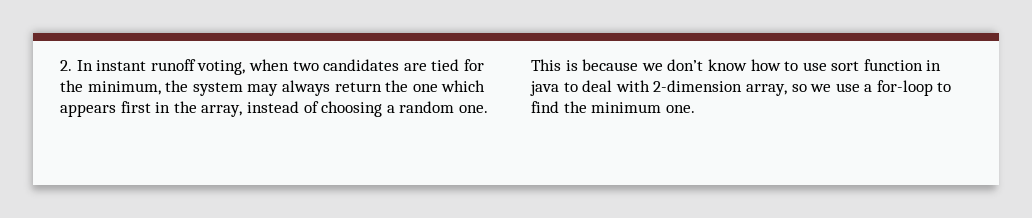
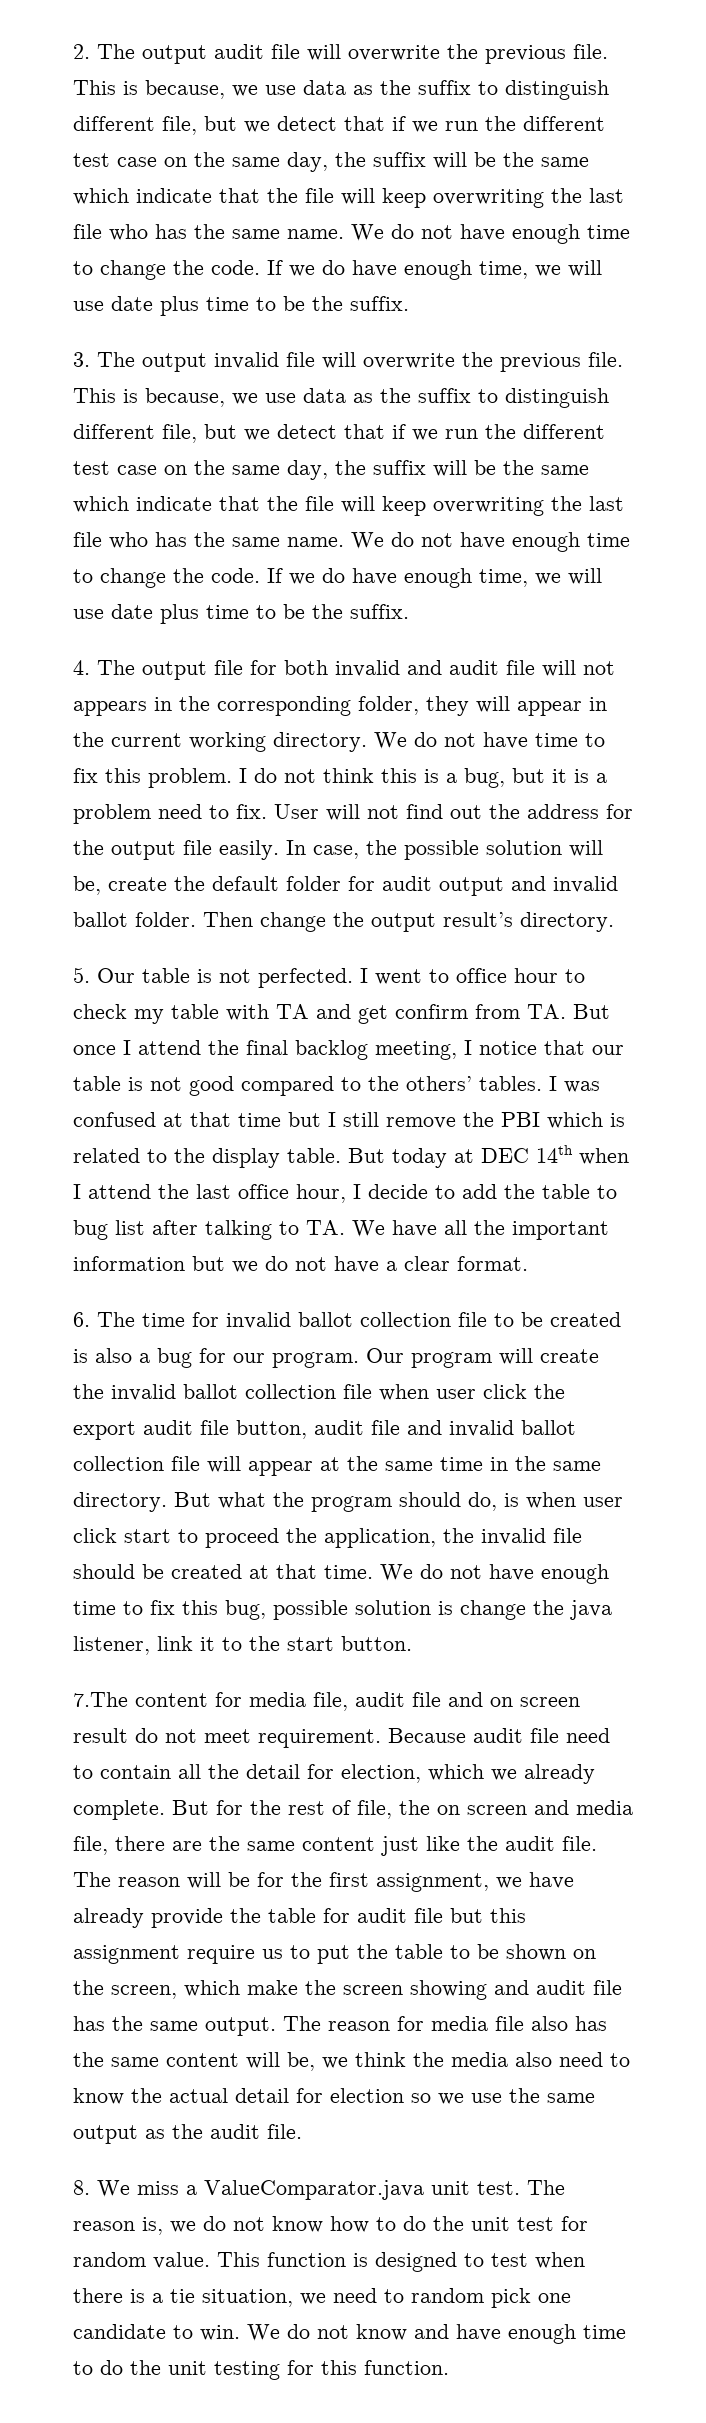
[76,59,484,75] [60,80,486,96] [60,101,488,117] [531,59,942,71] [530,80,952,96] [531,101,695,113] In instant runoff voting, when two candidates are tied for the minimum, the system may always return the one which appears first in the array, instead of choosing a random one. This is because we don’t know how to use sort function in java to deal with 2-dimension array, so we use a for-loop to find the minimum one. -> [97,44,608,64] [73,80,609,100] [73,116,605,135] [73,152,589,172] [73,188,624,208] [73,224,630,244] [73,260,602,280] [73,296,409,316] [73,352,623,372] [73,388,609,408] [73,424,605,443] [73,460,589,480] [73,496,624,516] [73,532,630,552] [73,568,602,588] [73,604,409,624] [73,660,615,680] [73,696,607,716] [73,732,605,752] [73,768,607,788] [73,804,633,824] [73,840,603,860] [73,876,618,896] [73,912,614,932] [73,967,585,988] [73,1004,610,1024] [73,1040,624,1060] [73,1076,600,1096] [73,1112,625,1129] [73,1145,629,1168] [73,1184,617,1203] [73,1220,609,1240] [73,1256,528,1273] [73,1312,621,1329] [73,1348,599,1368] [73,1384,565,1401] [73,1420,576,1440] [73,1456,601,1476] [73,1492,623,1512] [73,1528,582,1548] [73,1564,609,1584] [73,1600,612,1620] [73,1636,412,1655] [73,1692,580,1711] [73,1728,610,1748] [73,1764,595,1784] [73,1800,633,1820] [73,1836,597,1856] [73,1872,574,1892] [73,1908,526,1928] [73,1944,596,1964] [73,1980,622,2000] [73,2016,607,2036] [73,2052,630,2071] [73,2088,595,2105] [73,2124,302,2144] [73,2180,565,2200] [73,2216,588,2235] [73,2252,585,2272] [73,2288,571,2308] [73,2324,626,2344] [73,2360,449,2380] The output audit file will overwrite the previous file. This is because, we use data as the suffix to distinguish different file, but we detect that if we run the different test case on the same day, the suffix will be the same which indicate that the file will keep overwriting the last file who has the same name. We do not have enough time to change the code. If we do have enough time, we will use date plus time to be the suffix. // 3. The output invalid file will overwrite the previous file. This is because, we use data as the suffix to distinguish different file, but we detect that if we run the different test case on the same day, the suffix will be the same which indicate that the file will keep overwriting the last file who has the same name. We do not have enough time to change the code. If we do have enough time, we will use date plus time to be the suffix. // 4. The output file for both invalid and audit file will not appears in the corresponding folder, they will appear in the current working directory. We do not have time to fix this problem. I do not think this is a bug, but it is a problem need to fix. User will not find out the address for the output file easily. In case, the possible solution will be, create the default folder for audit output and invalid ballot folder. Then change the output result’s directory. // 5. Our table is not perfected. I went to office hour to check my table with TA and get confirm from TA. But once I attend the final backlog meeting, I notice that our table is not good compared to the others’ tables. I was confused at that time but I still remove the PBI which is related to the display table. But today at DEC 14th when I attend the last office hour, I decide to add the table to bug list after talking to TA. We have all the important information but we do not have a clear format. // 6. The time for invalid ballot collection file to be created is also a bug for our program. Our program will create the invalid ballot collection file when user click the export audit file button, audit file and invalid ballot collection file will appear at the same time in the same directory. But what the program should do, is when user click start to proceed the application, the invalid file should be created at that time. We do not have enough time to fix this bug, possible solution is change the java listener, link it to the start button. // 7.The content for media file, audit file and on screen result do not meet requirement. Because audit file need to contain all the detail for election, which we already complete. But for the rest of file, the on screen and media file, there are the same content just like the audit file. The reason will be for the first assignment, we have already provide the table for audit file but this assignment require us to put the table to be shown on the screen, which make the screen showing and audit file has the same output. The reason for media file also has the same content will be, we think the media also need to know the actual detail for election so we use the same output as the audit file. // 8. We miss a ValueComparator.java unit test. The reason is, we do not know how to do the unit test for random value. This function is designed to test when there is a tie situation, we need to random pick one candidate to win. We do not know and have enough time to do the unit testing for this function.

